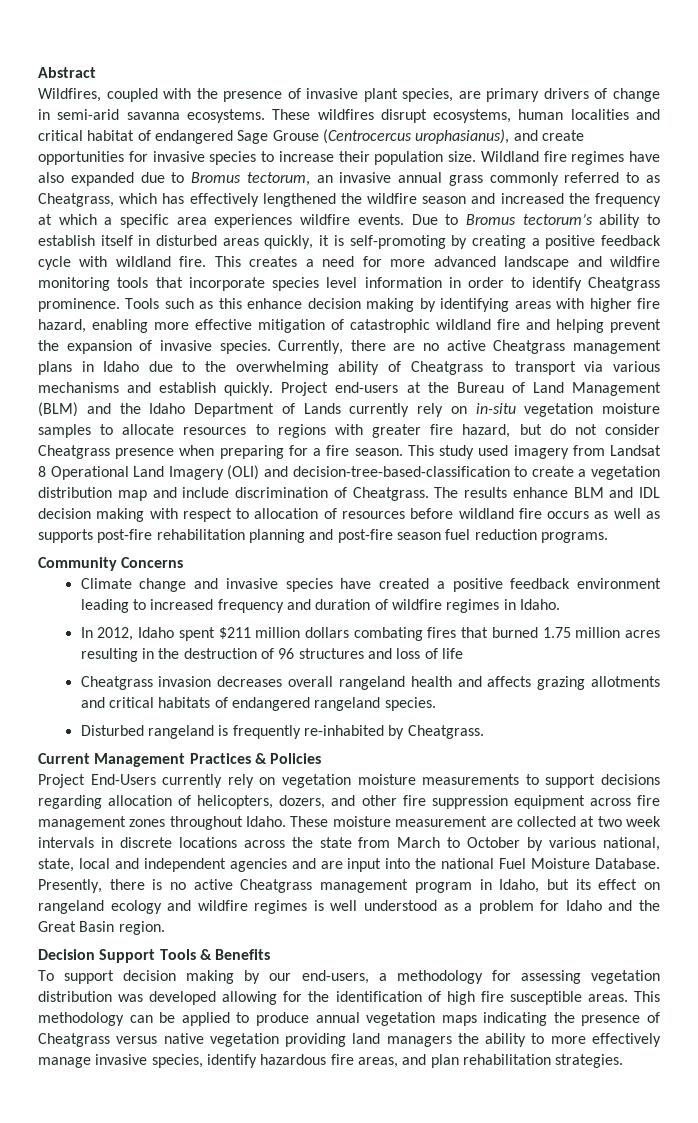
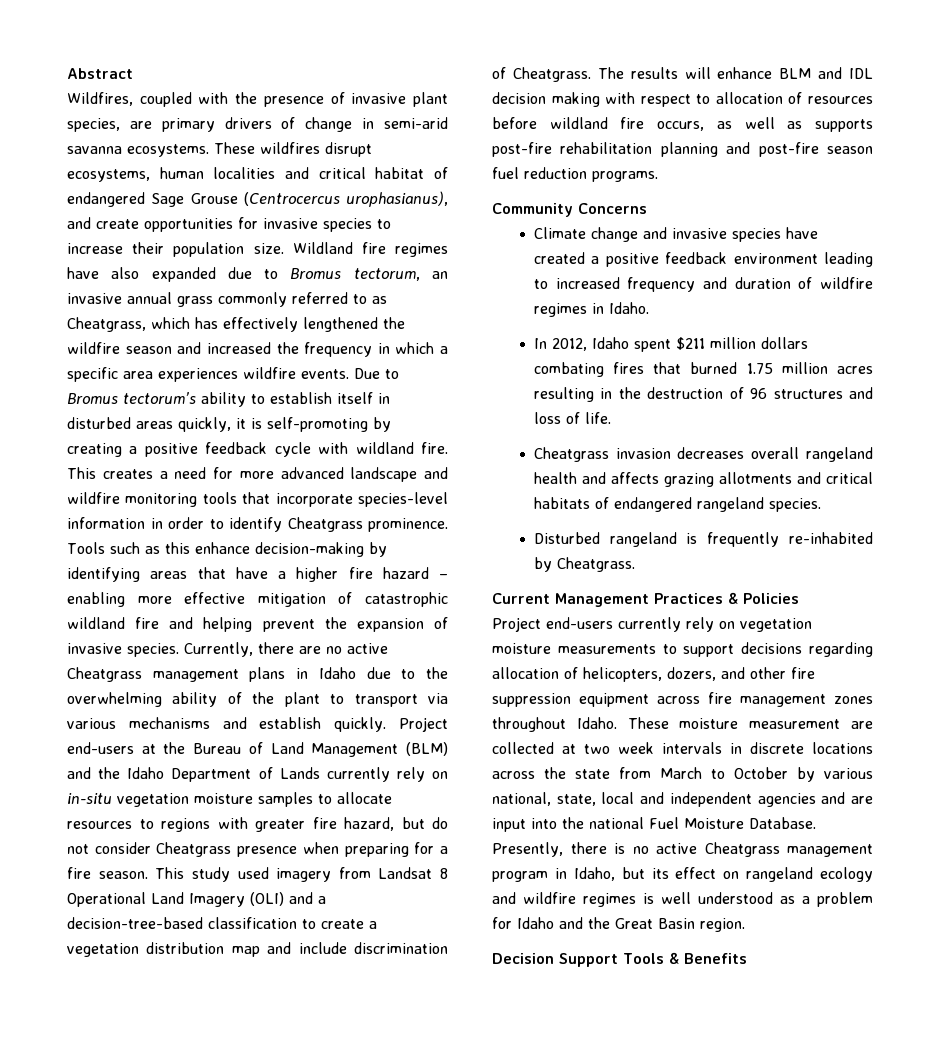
[38,214,52,225] at -> [377,343,390,354] in
[272,277,358,291] species level -> [358,492,448,507] species-level
[307,298,415,312] decision making -> [254,542,364,557] decision-making
[556,298,660,312] [38,319,86,333] with higher fire hazard, -> [197,567,448,582] that have a higher fire hazard –
[410,361,483,375] Cheatgrass -> [252,692,320,707] the plant
[292,466,510,477] decision-tree-based-classification -> [318,896,326,904] [67,917,297,929] a decision-tree-based classification
(507, 492) none -> [684,67,711,79] will
[547,511,590,519] occurs -> [657,121,705,131] occurs,
[441,648,463,659] life -> [584,412,611,424] life.
[90,774,156,785] End-Users -> [546,617,613,629] end-users
[38,970,661,984] [38,991,660,1005] [38,1012,660,1026] [38,1033,661,1047] [38,1054,624,1068] // To support decision making by our end-users, a methodology for assessing vegetation distribution was developed allowing for the identification of high fire susceptible areas. This methodology can be applied to produce annual vegetation maps indicating the presence of Cheatgrass versus native vegetation providing land managers the ability to more effectively manage invasive species, identify hazardous fire areas, and plan rehabilitation strategies. -> (747, 958) none

